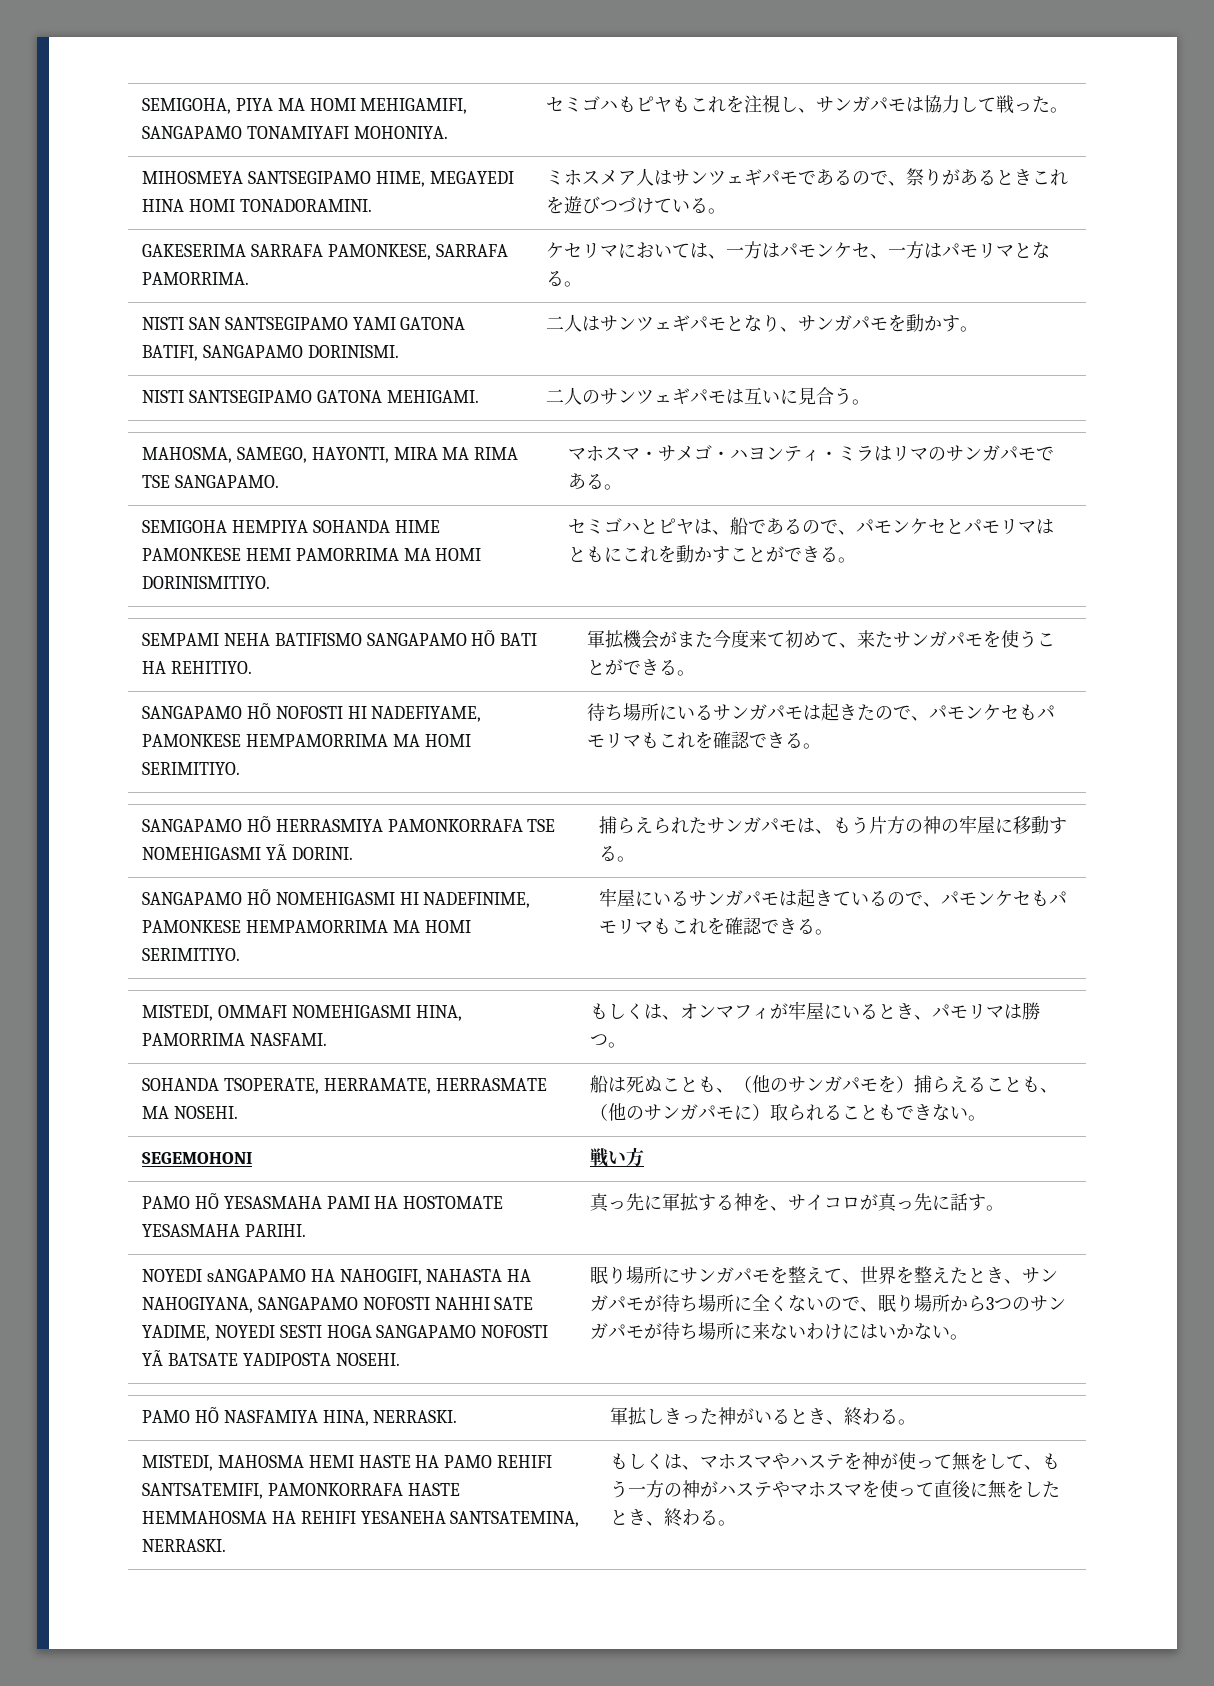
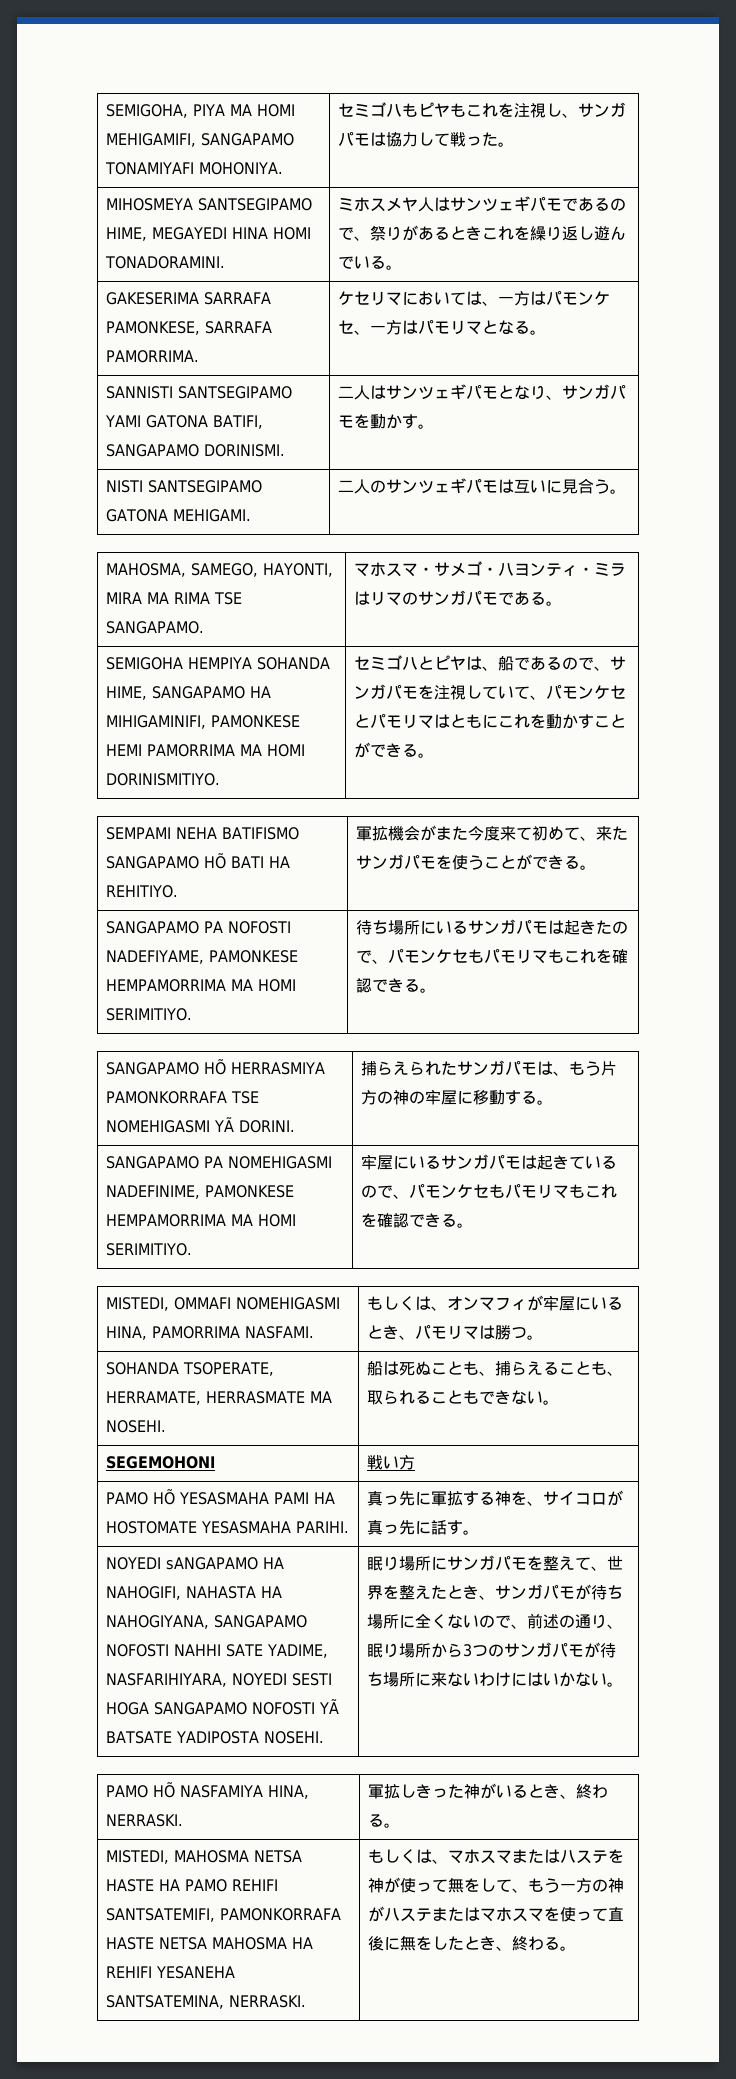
[618,170,637,186] ア -> [402,197,419,211] ヤ
[564,196,673,214] 遊びつづけて -> [530,226,627,241] [338,256,355,269] 繰り返し遊んで
[142,317,221,330] NISTI SAN -> [106,386,174,399] SANNISTI
[394,520,440,533] HIME -> [106,686,272,700] [106,715,207,729] HIME, SANGAPAMO HA MIHIGAMINIFI,
(857, 532) none -> [610,656,627,670] [354,684,547,700] サンガパモを注視していて、
[246,703,367,719] HÕ NOFOSTI HI -> [204,921,292,934] PA NOFOSTI
[246,889,419,905] HÕ NOMEHIGASMI HI -> [204,1156,333,1169] PA NOMEHIGASMI
[734,1075,1059,1093] [590,1103,771,1121] （他のサンガパモを）捕らえることも、（他のサンガパモに） -> [495,1360,624,1376] 捕らえることも、
(211, 1333) none -> [106,1673,228,1687] NASFARIHIYARA,
(879, 1309) none -> [527,1613,624,1629] 前述の通り、
[308,1455,354,1468] HEMI -> [254,1850,303,1863] NETSA
[142,1511,268,1524] HEMMAHOSMA -> [159,1937,288,1950] NETSA MAHOSMA
[772,1453,791,1470] や -> [512,1849,561,1863] または
[772,1481,791,1498] や -> [432,1907,481,1921] または

